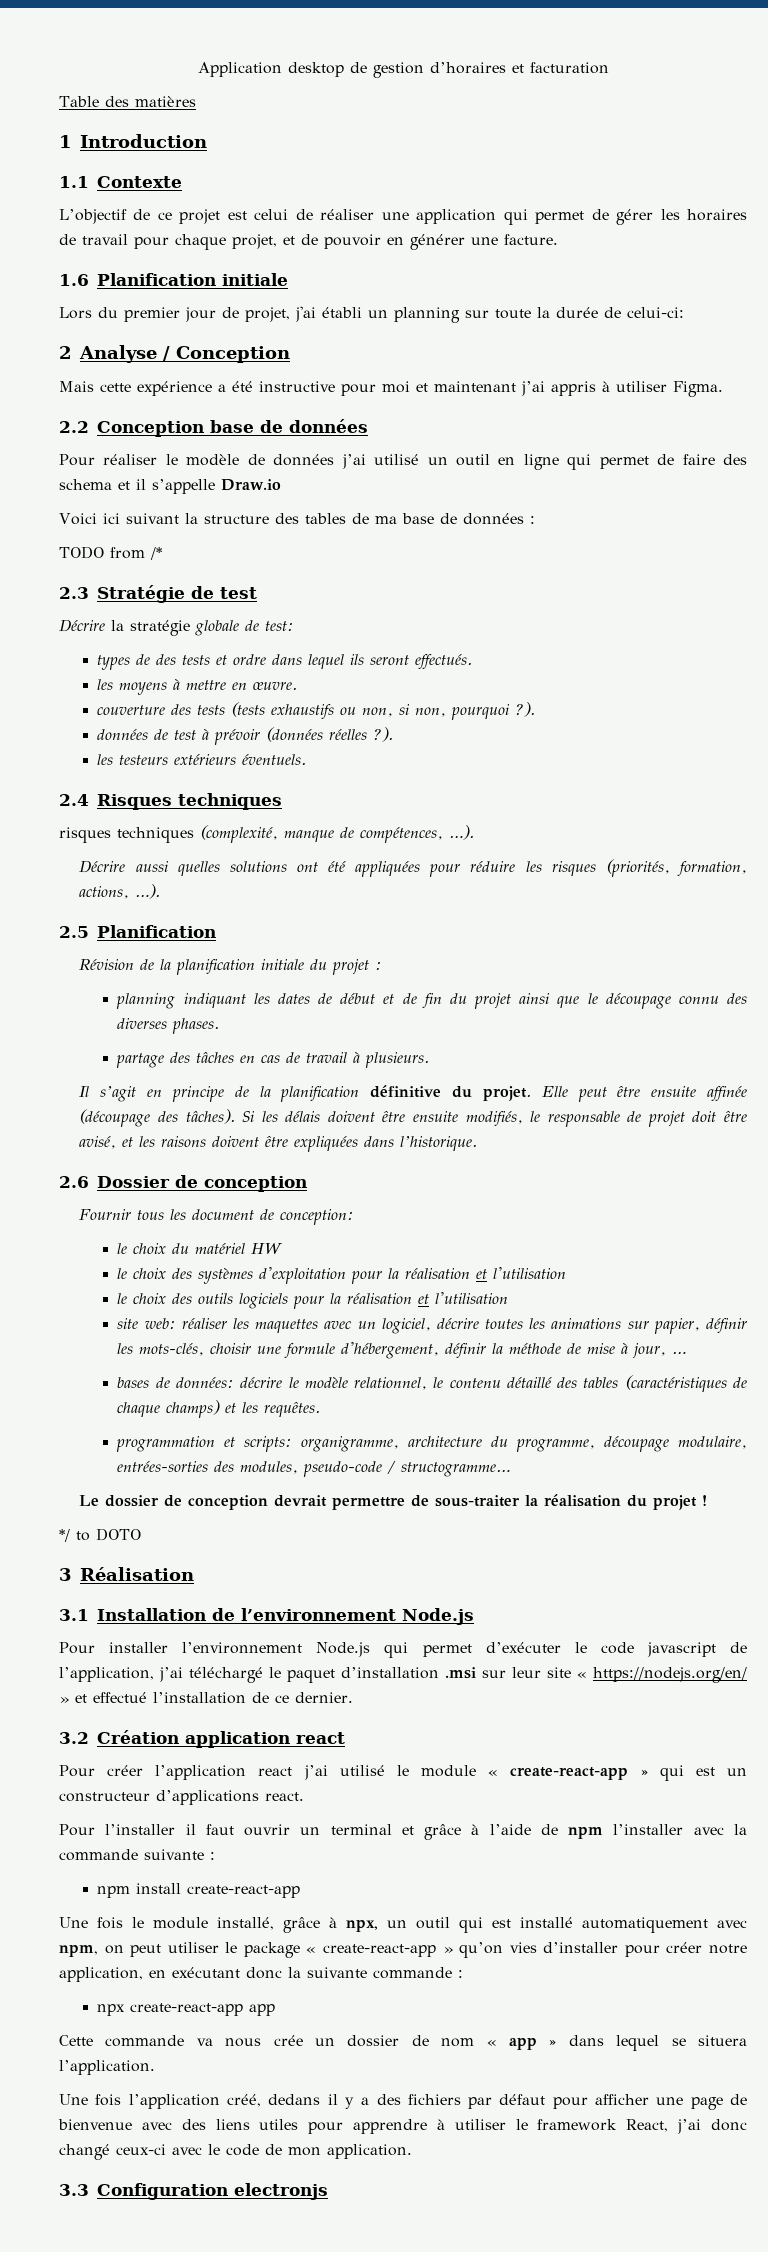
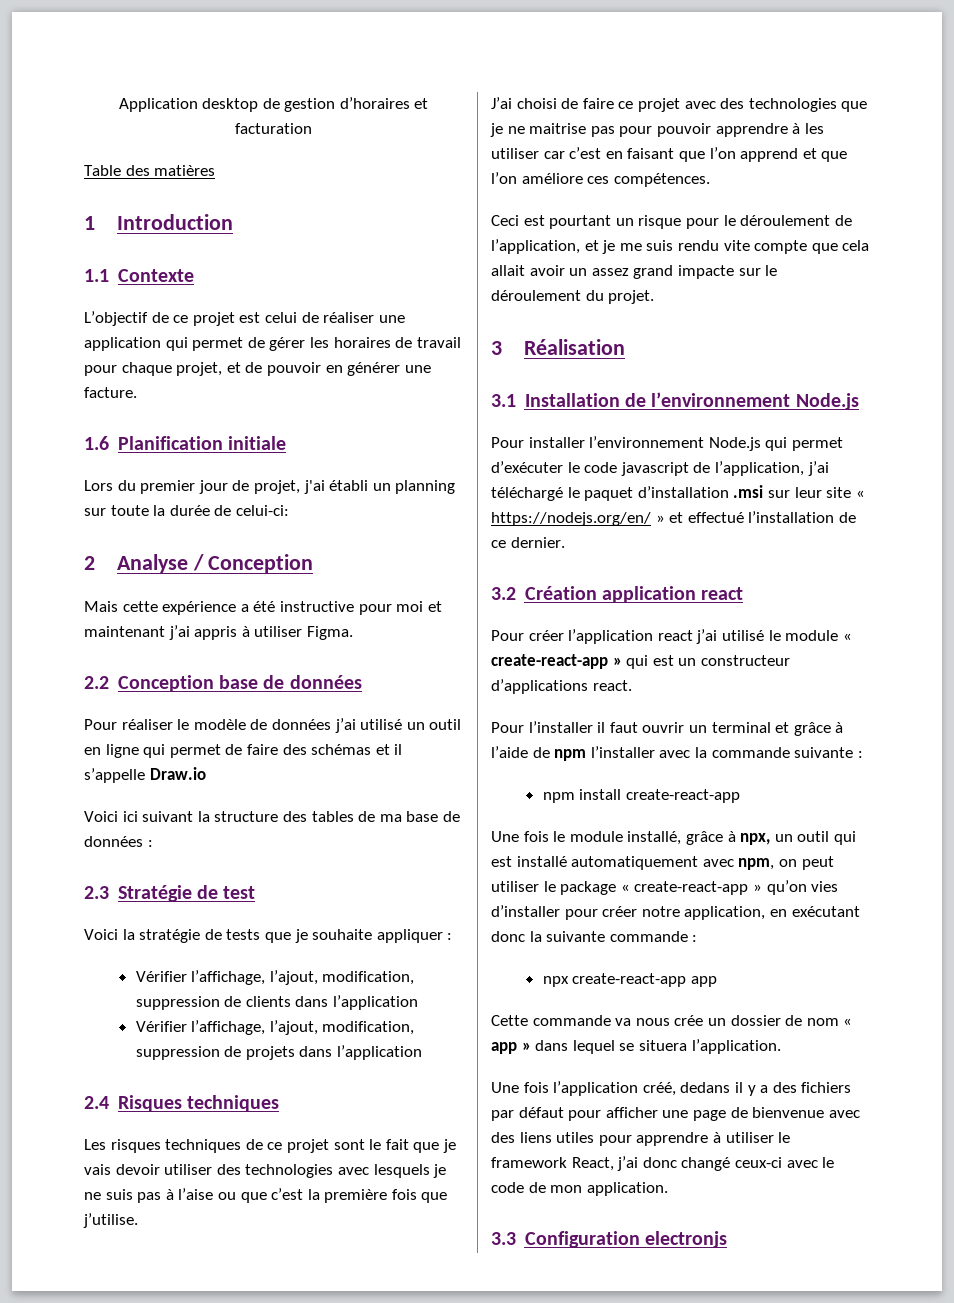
[59,479,112,490] schema -> [311,744,372,755] schémas
[59,546,162,560] // TODO from /* -> (153, 843) none
[59,619,105,632] Décrire -> [84,929,118,940] Voici
[195,620,294,636] [96,654,472,670] [96,679,297,695] [96,702,535,720] [96,727,393,745] [96,754,306,765] globale de test: // types de des tests et ordre dans lequel ils seront effectués. // les moyens à mettre en œuvre. // couverture des tests (tests exhaustifs ou non, si non, pourquoi ?). // données de test à prévoir (données réelles ?). // les testeurs extérieurs éventuels. -> [204,929,453,943] [135,970,415,985] [135,995,418,1010] [135,1020,415,1035] [135,1045,422,1060] de tests que je souhaite appliquer : // Vérifier l’affichage, l’ajout, modification, suppression de clients dans l’application // Vérifier l’affichage, l’ajout, modification, suppression de projets dans l’application
(282, 801) none -> [84,1139,106,1150] Les
[200,825,474,843] [79,859,747,877] [79,884,161,899] [59,925,216,938] [79,959,383,975] [116,993,747,1009] [117,1018,220,1034] [116,1052,430,1068] [79,1085,748,1102] [79,1109,748,1127] [79,1136,478,1152] [59,1175,307,1192] [79,1209,355,1225] [117,1243,284,1254] [117,1267,567,1284] [117,1292,509,1309] [117,1318,747,1334] [117,1342,687,1359] [117,1375,747,1392] [117,1400,321,1418] [116,1436,747,1452] [117,1461,511,1477] [79,1494,708,1510] [59,1528,141,1542] (complexité, manque de compétences, …). // Décrire aussi quelles solutions ont été appliquées pour réduire les risques (priorités, formation, actions, …). // 2.5 Planification // Révision de la planification initiale du projet : // planning indiquant les dates de début et de fin du projet ainsi que le découpage connu des diverses phases. // partage des tâches en cas de travail à plusieurs. // Il s’agit en principe de la planification définitive du projet. Elle peut être ensuite affinée (découpage des tâches). Si les délais doivent être ensuite modifiés, le responsable de projet doit être avisé, et les raisons doivent être expliquées dans l’historique. // 2.6 Dossier de conception // Fournir tous les document de conception: // le choix du matériel HW // le choix des systèmes d'exploitation pour la réalisation et l'utilisation // le choix des outils logiciels pour la réalisation et l'utilisation // site web: réaliser les maquettes avec un logiciel, décrire toutes les animations sur papier, définir les mots-clés, choisir une formule d'hébergement, définir la méthode de mise à jour, … // bases de données: décrire le modèle relationnel, le contenu détaillé des tables (caractéristiques de chaque champs) et les requêtes. // programmation et scripts: organigramme, architecture du programme, découpage modulaire, entrées-sorties des modules, pseudo-code / structogramme… // Le dossier de conception devrait permettre de sous-traiter la réalisation du projet ! // */ to DOTO -> [245,1139,456,1153] [84,1164,447,1178] [84,1188,448,1203] [83,1213,138,1228] [491,97,868,112] [490,123,824,137] [491,147,848,162] [491,172,710,187] [491,215,852,229] [491,239,870,254] [491,265,778,279] [491,290,655,304] de ce projet sont le fait que je vais devoir utiliser des technologies avec lesquels je ne suis pas à l’aise ou que c’est la première fois que j’utilise. // J’ai choisi de faire ce projet avec des technologies que je ne maitrise pas pour pouvoir apprendre à les utiliser car c’est en faisant que l’on apprend et que l’on améliore ces compétences. // Ceci est pourtant un risque pour le déroulement de l’application, et je me suis rendu vite compte que cela allait avoir un assez grand impacte sur le déroulement du projet.

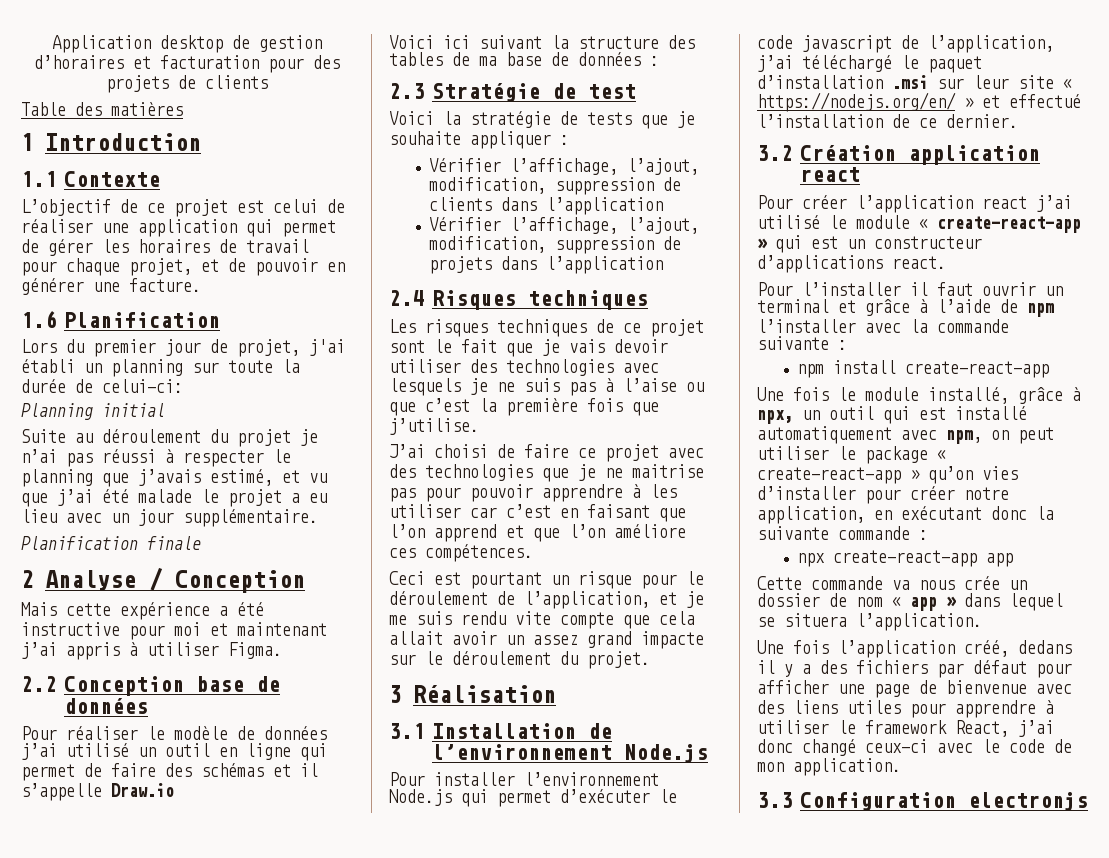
(312, 128) none -> [267,55,340,73] [105,75,268,93] pour des projets de clients
[227,436,286,450] initiale -> (220, 320) none
(289, 510) none -> [21,403,165,420] [21,429,318,447] [21,449,291,467] [21,469,327,487] [21,489,327,507] [21,509,318,527] [21,536,201,550] // Planning initial // Suite au déroulement du projet je n’ai pas réussi à respecter le planning que j’avais estimé, et vu que j’ai été malade le projet a eu lieu avec un jour supplémentaire. // Planification finale

